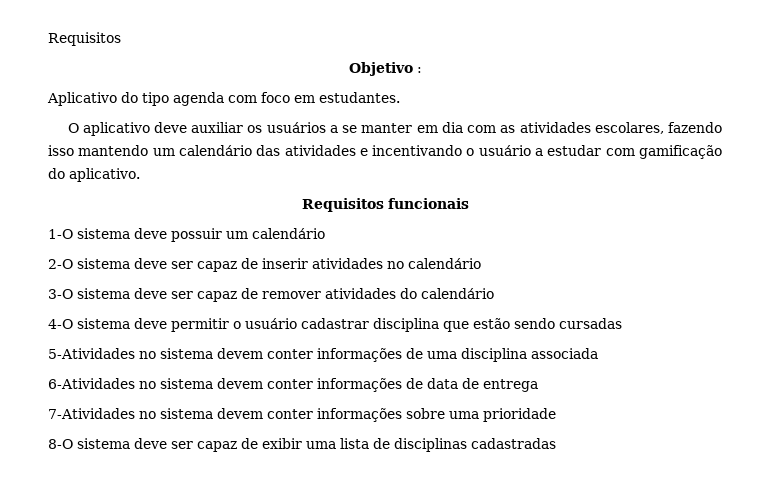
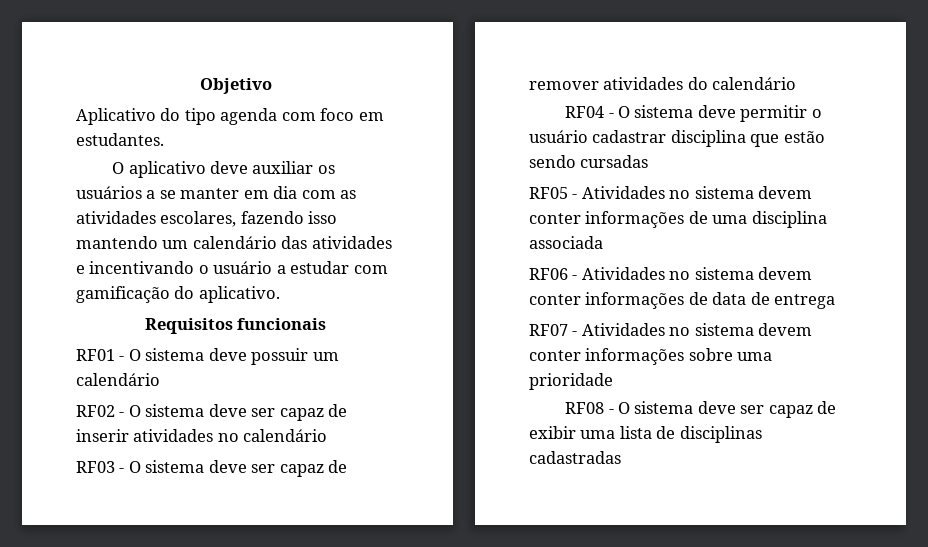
[48,32,121,46] Requisitos // -> (199, 86) none
[416,67,422,73] : -> (272, 86) none
[48,229,73,239] 1-O -> [76,349,141,361] RF01 - O
[48,259,73,269] 2-O -> [76,405,141,417] RF02 - O
[48,289,73,299] 3-O -> [76,461,141,473] RF03 - O
[48,319,73,329] 4-O -> [565,106,630,118] RF04 - O
[48,348,135,359] 5-Atividades -> [529,186,665,199] RF05 - Atividades
[48,378,135,389] 6-Atividades -> [529,267,665,280] RF06 - Atividades
[48,408,135,419] 7-Atividades -> [529,323,665,336] RF07 - Atividades
[48,439,73,449] 8-O -> [565,402,630,414] RF08 - O

